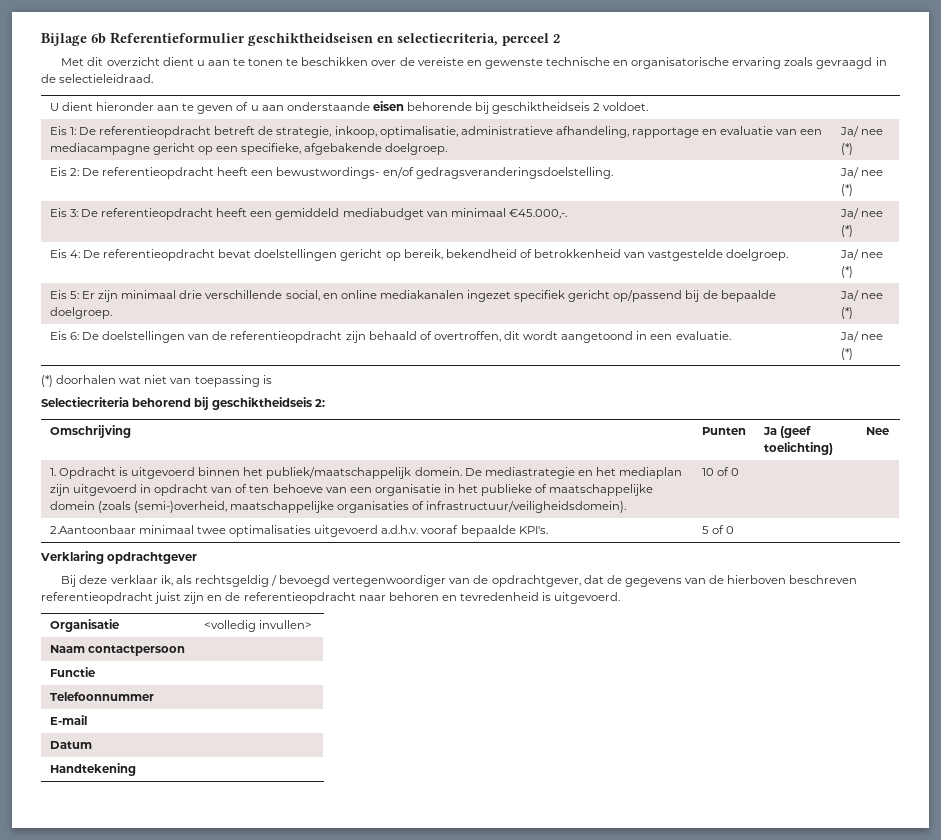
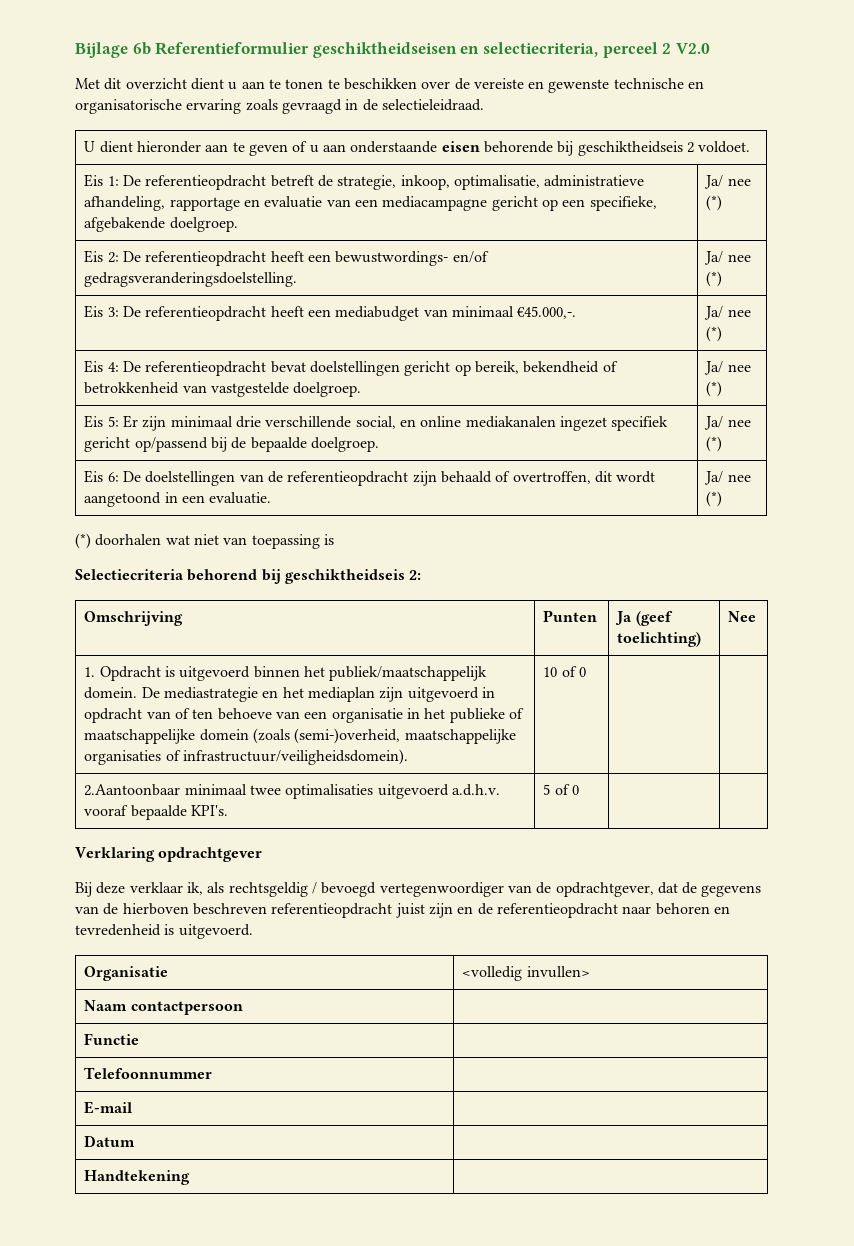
(560, 38) none -> [675,43,710,54] V2.0
[275,208,340,220] gemiddeld -> (331, 313) none

